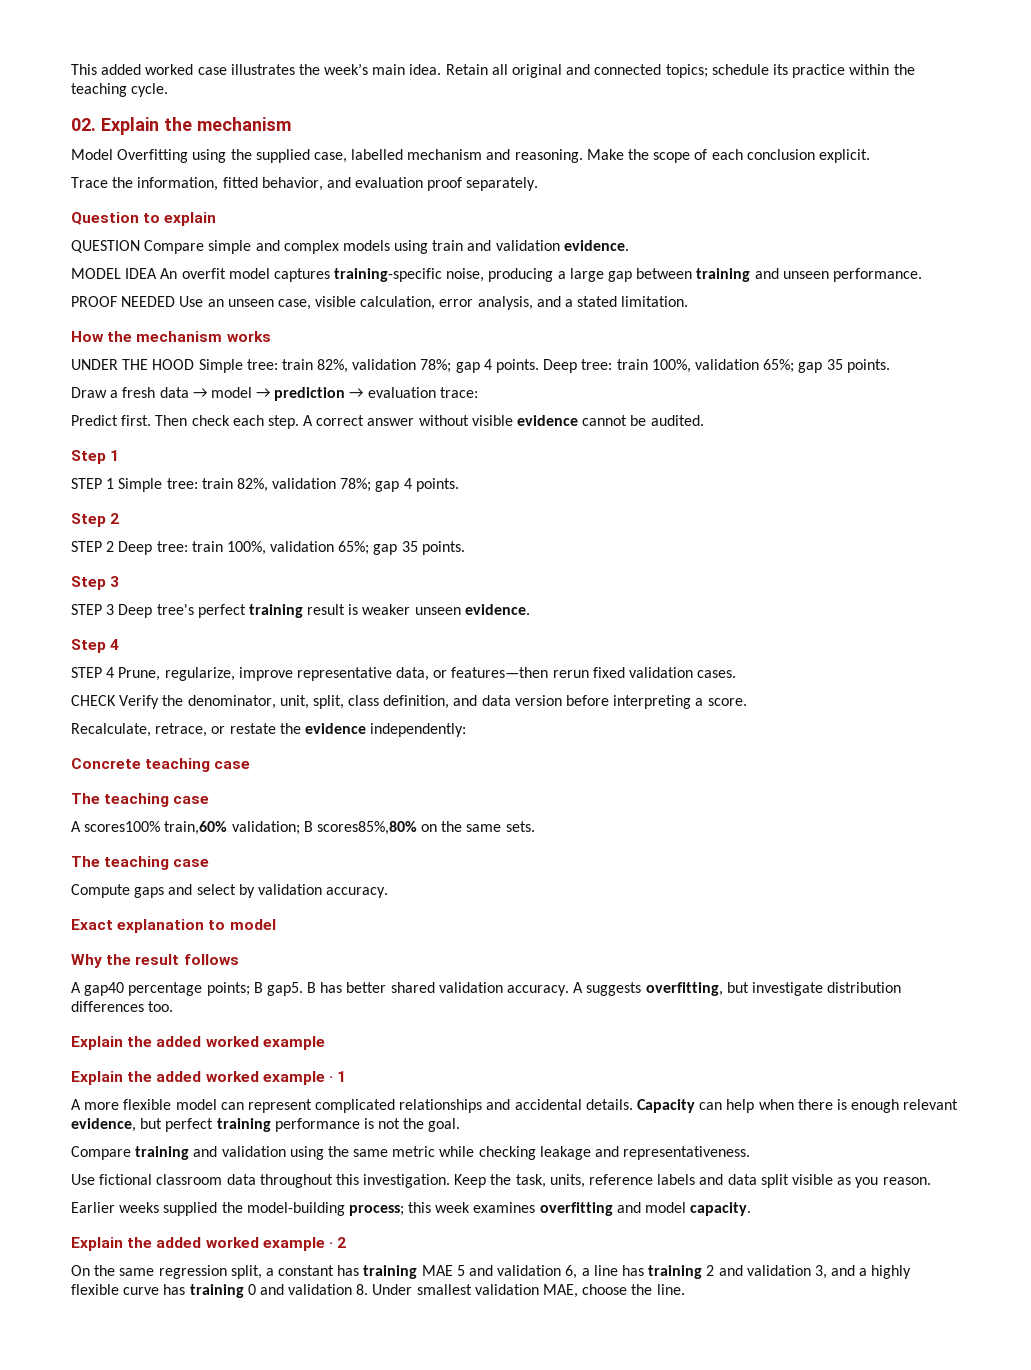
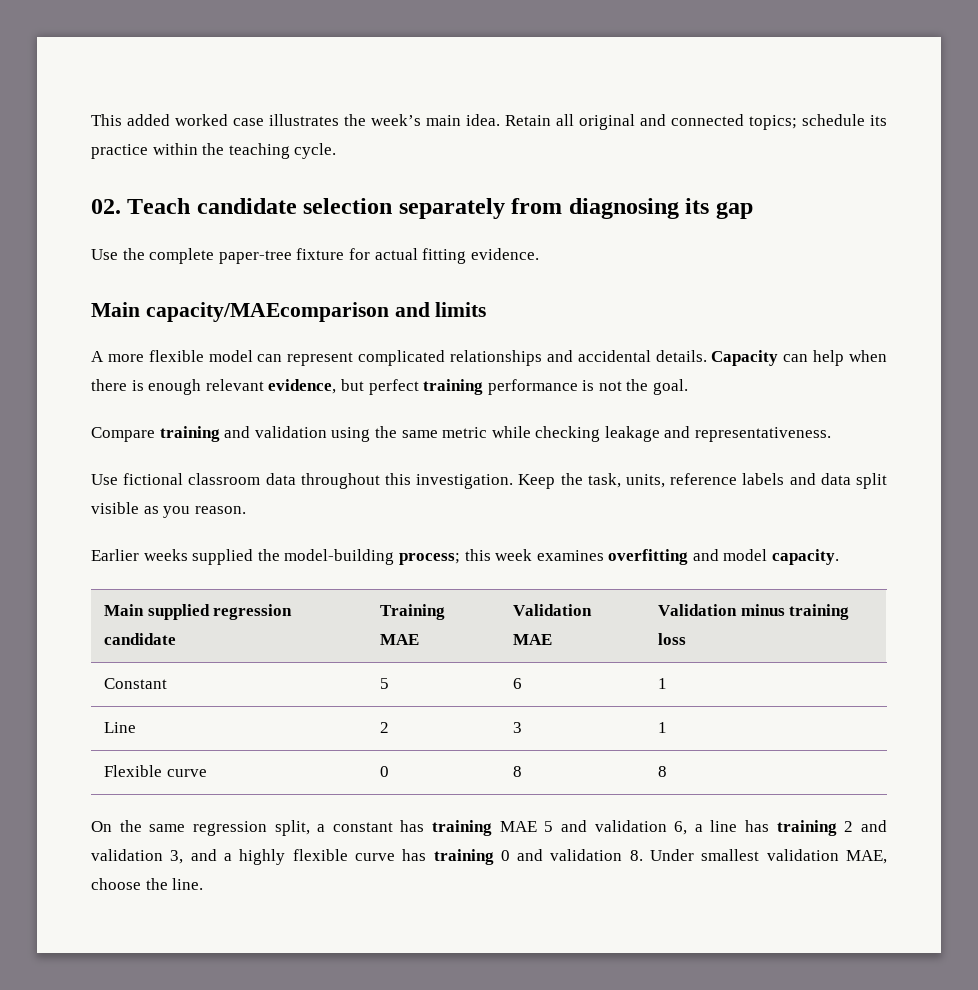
[101,117,291,135] [71,149,870,163] [71,177,539,191] [71,212,217,226] [71,240,629,254] [71,268,922,282] [71,296,689,310] [71,331,271,342] [71,359,890,373] [71,387,478,401] [71,415,704,429] [71,450,120,464] [71,478,459,492] [71,513,120,527] [71,541,465,555] [71,576,120,590] [71,604,530,618] [71,639,120,653] [71,667,737,681] [71,695,747,709] [71,723,467,737] [71,758,251,772] [71,793,210,807] [71,821,535,835] [71,856,210,870] [71,884,389,898] [71,919,276,933] [71,954,239,968] [71,982,902,996] [71,1001,174,1012] [71,1036,325,1050] [71,1071,347,1085] Explain the mechanism // Model Overfitting using the supplied case, labelled mechanism and reasoning. Make the scope of each conclusion explicit. // Trace the information, fitted behavior, and evaluation proof separately. // Question to explain // QUESTION Compare simple and complex models using train and validation evidence. // MODEL IDEA An overfit model captures training-specific noise, producing a large gap between training and unseen performance. // PROOF NEEDED Use an unseen case, visible calculation, error analysis, and a stated limitation. // How the mechanism works // UNDER THE HOOD Simple tree: train 82%, validation 78%; gap 4 points. Deep tree: train 100%, validation 65%; gap 35 points. // Draw a fresh data → model → prediction → evaluation trace: // Predict first. Then check each step. A correct answer without visible evidence cannot be audited. // Step 1 // STEP 1 Simple tree: train 82%, validation 78%; gap 4 points. // Step 2 // STEP 2 Deep tree: train 100%, validation 65%; gap 35 points. // Step 3 // STEP 3 Deep tree's perfect training result is weaker unseen evidence. // Step 4 // STEP 4 Prune, regularize, improve representative data, or features—then rerun fixed validation cases. // CHECK Verify the denominator, unit, split, class definition, and data version before interpreting a score. // Recalculate, retrace, or restate the evidence independently: // Concrete teaching case // The teaching case // A scores100% train,60% validation; B scores85%,80% on the same sets. // The teaching case // Compute gaps and select by validation accuracy. // Exact explanation to model // Why the result follows // A gap40 percentage points; B gap5. B has better shared validation accuracy. A suggests overfitting, but investigate distribution differences too. // Explain the added worked example // Explain the added worked example · 1 -> [127,198,753,219] [91,248,539,264] [91,302,487,322] Teach candidate selection separately from diagnosing its gap // Use the complete paper-tree fixture for actual fitting evidence. // Main capacity/MAEcomparison and limits
[71,1237,347,1251] // Explain the added worked example · 2 -> [104,604,293,620] [104,633,177,645] [380,604,446,620] [380,634,420,645] [513,604,593,616] [513,634,553,645] [658,604,850,620] [658,633,687,645] [104,678,168,689] [380,678,390,689] [513,678,523,689] [658,678,668,689] [104,722,137,733] [380,722,390,733] [513,722,523,733] [658,722,668,733] [104,765,207,777] [380,766,390,777] [513,766,523,777] [658,766,668,777] // Main supplied regression candidate | Training MAE | Validation MAE | Validation minus training loss // Constant | 5 | 6 | 1 // Line | 2 | 3 | 1 // Flexible curve | 0 | 8 | 8

